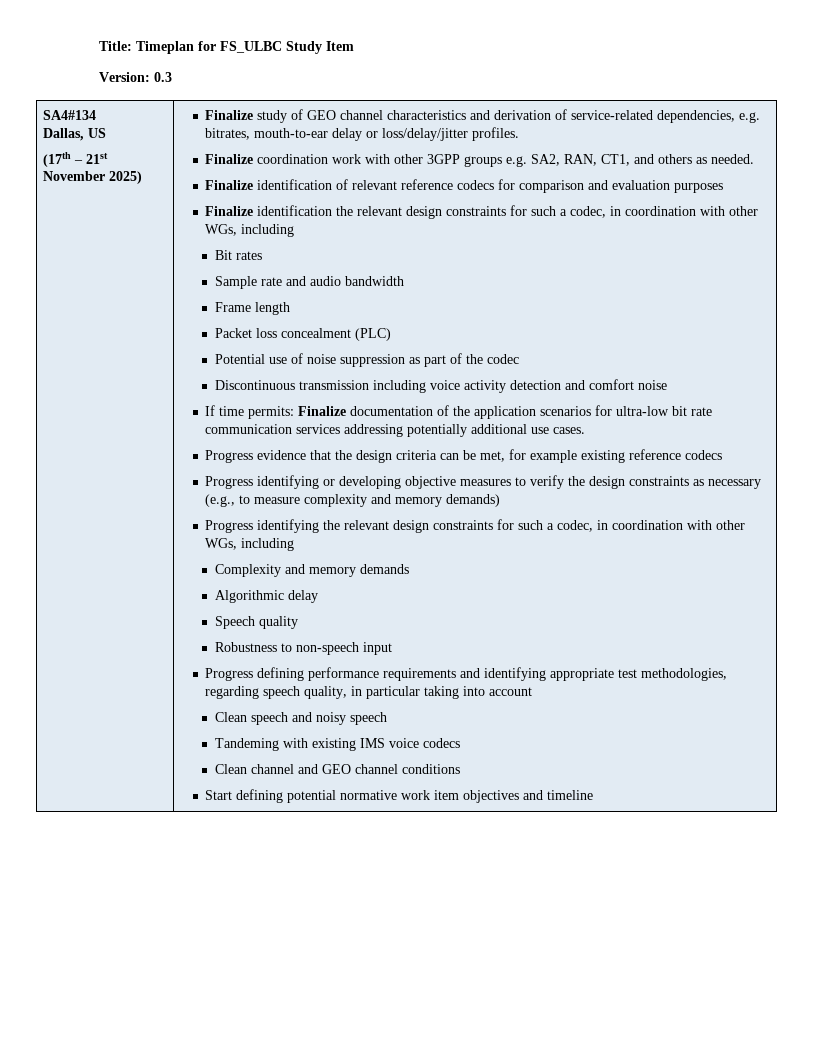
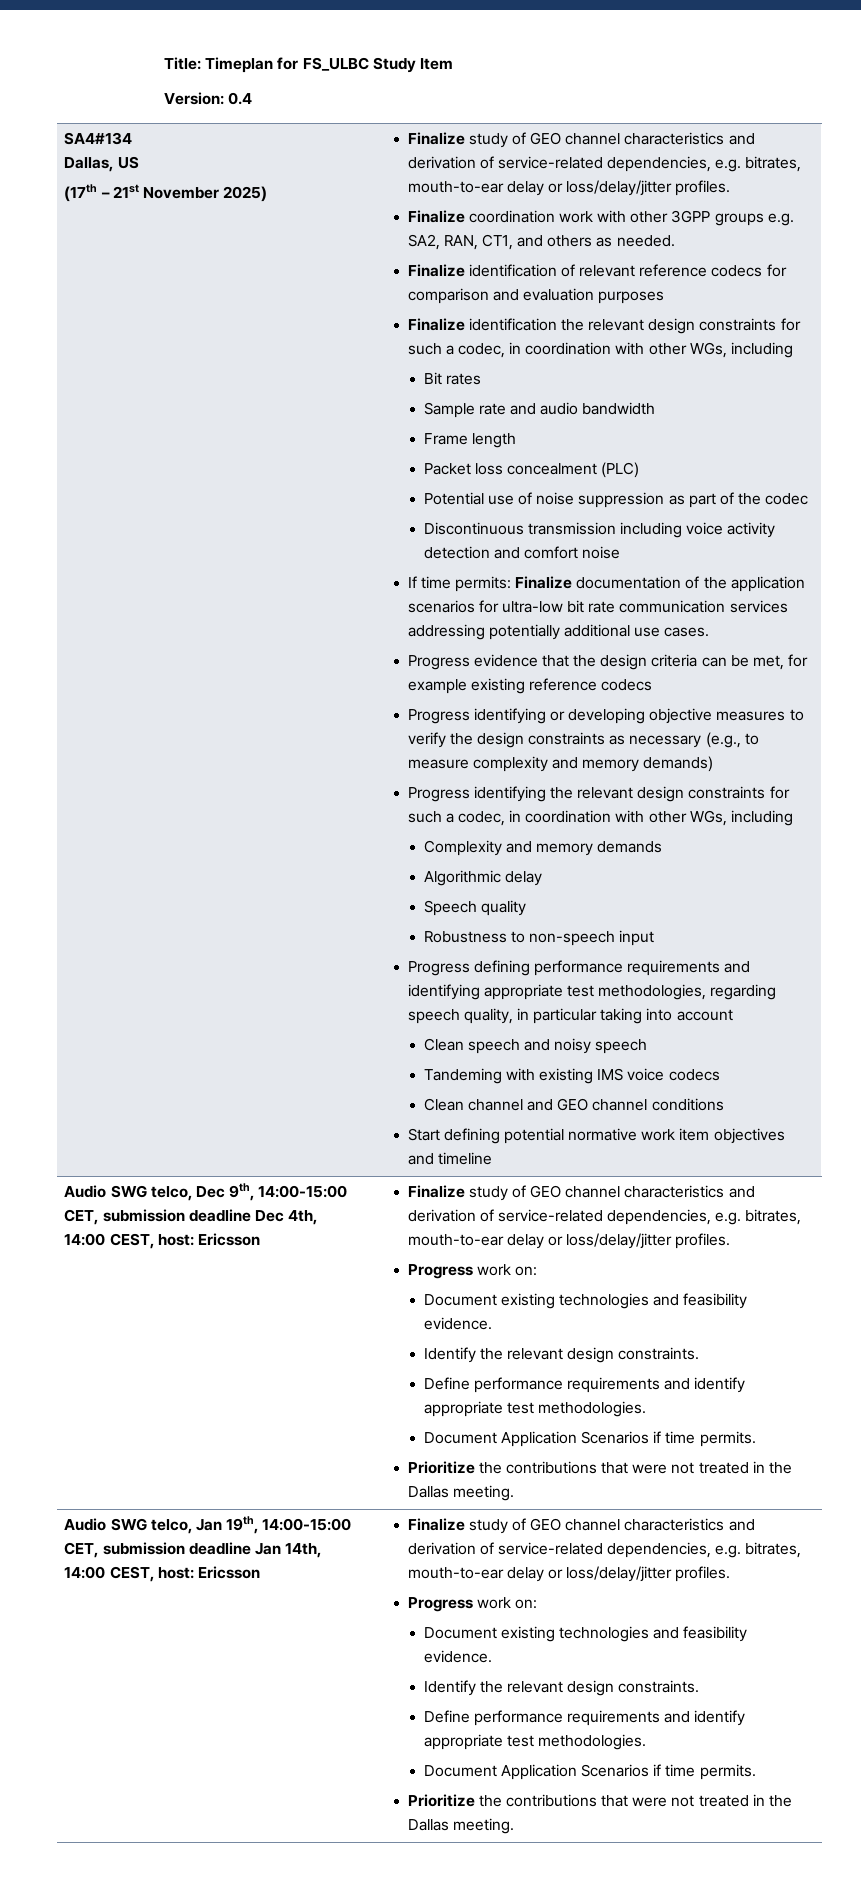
[153,72,172,82] 0.3 -> [228,92,253,105] 0.4
(594, 795) none -> [64,1183,348,1201] [64,1209,318,1225] [64,1233,260,1249] [407,1185,755,1201] [407,1209,802,1225] [407,1233,731,1249] [407,1264,537,1279] [423,1293,748,1309] [423,1317,492,1330] [423,1347,700,1363] [423,1377,746,1393] [423,1401,646,1417] [423,1431,756,1447] [407,1461,792,1474] [407,1485,514,1501] [64,1516,352,1534] [64,1542,322,1558] [64,1566,260,1582] [407,1518,755,1534] [407,1542,802,1558] [407,1566,731,1582] [407,1597,537,1612] [423,1626,748,1642] [423,1650,492,1663] [423,1680,700,1696] [423,1710,746,1726] [423,1734,646,1750] [423,1764,756,1780] [407,1794,792,1807] [407,1818,514,1834] // Audio SWG telco, Dec 9th, 14:00-15:00 CET, submission deadline Dec 4th, 14:00 CEST, host: Ericsson | Finalize study of GEO channel characteristics and derivation of service-related dependencies, e.g. bitrates, mouth-to-ear delay or loss/delay/jitter profiles. // Progress work on: // Document existing technologies and feasibility evidence. // Identify the relevant design constraints. // Define performance requirements and identify appropriate test methodologies. // Document Application Scenarios if time permits. // Prioritize the contributions that were not treated in the Dallas meeting. // Audio SWG telco, Jan 19th, 14:00-15:00 CET, submission deadline Jan 14th, 14:00 CEST, host: Ericsson | Finalize study of GEO channel characteristics and derivation of service-related dependencies, e.g. bitrates, mouth-to-ear delay or loss/delay/jitter profiles. // Progress work on: // Document existing technologies and feasibility evidence. // Identify the relevant design constraints. // Define performance requirements and identify appropriate test methodologies. // Document Application Scenarios if time permits. // Prioritize the contributions that were not treated in the Dallas meeting.

